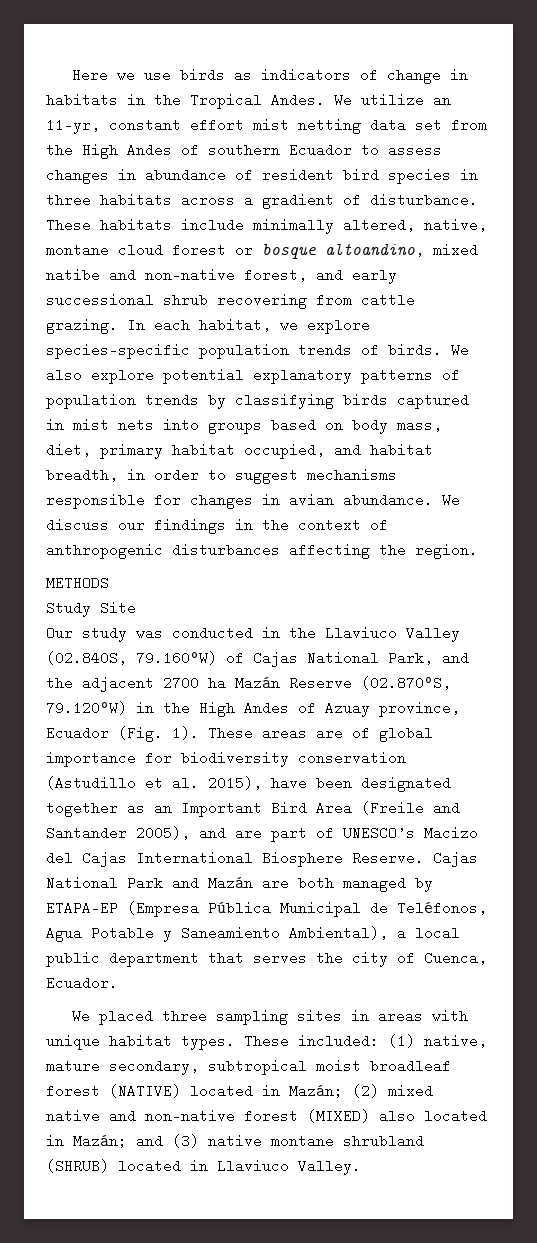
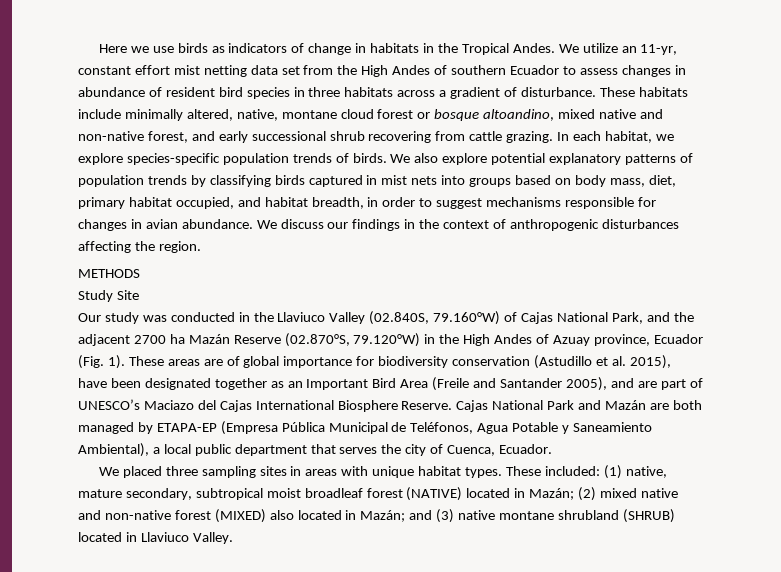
[46,268,100,282] natibe -> [599,109,637,119] native
[424,826,478,840] Macizo -> [143,400,194,410] Maciazo

